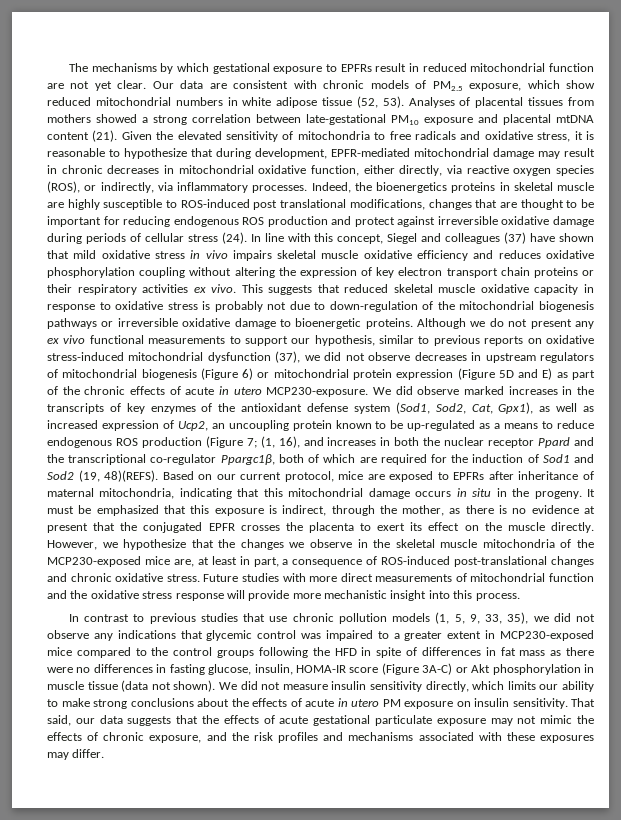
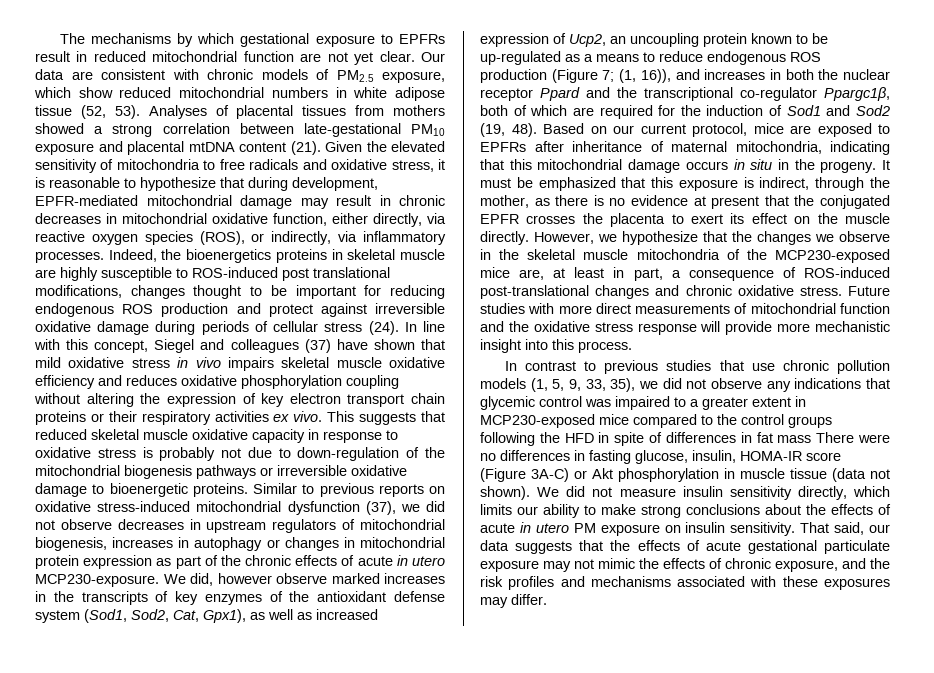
[475,199,517,208] that are -> (185, 292) none
[417,318,594,329] [47,335,415,346] Although we do not present any ex vivo functional measurements to support our hypothesis, similar -> [253,483,297,494] Similar
[141,368,553,380] biogenesis (Figure 6) or mitochondrial protein expression (Figure 5D and E) -> [35,537,445,551] [35,555,153,569] biogenesis, increases in autophagy or changes in mitochondrial protein expression
[395,386,413,395] did -> [190,573,272,586] did, however
[278,436,300,448] 16), -> [640,69,671,83] 16)),
[104,470,159,482] 48)(REFS). -> [511,123,537,137] 48).
[550,647,594,656] as there -> [816,432,855,443] There

